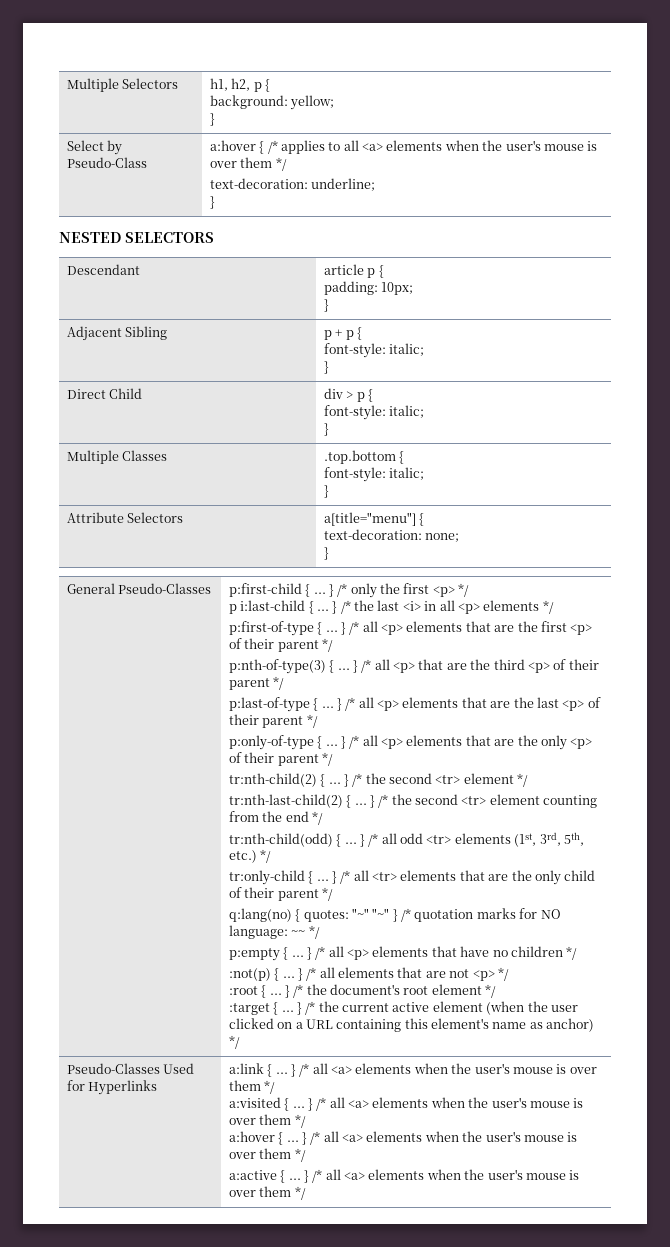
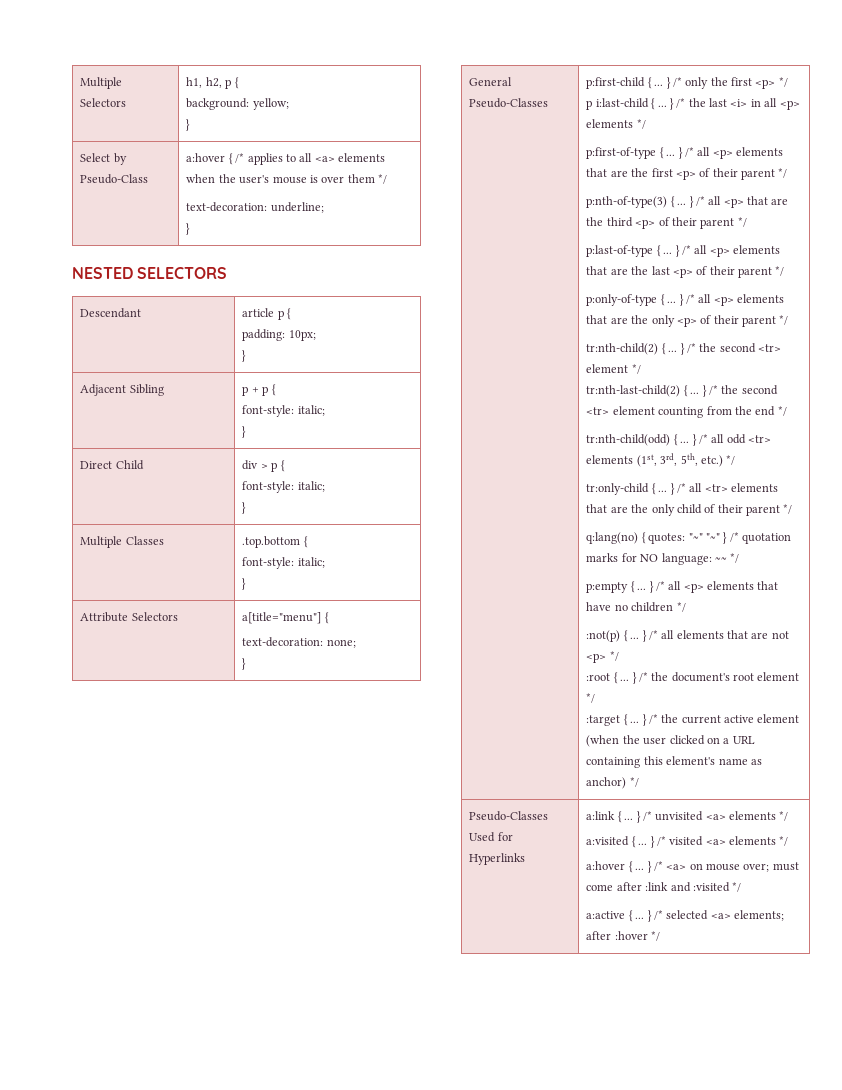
[312,1063,597,1074] [228,1080,261,1091] all <a> elements when the user's mouse is over them -> [655,811,777,821] unvisited <a> elements
[329,1097,584,1108] [228,1114,292,1125] all <a> elements when the user's mouse is over them -> [669,836,777,846] visited <a> elements
[323,1131,578,1142] [228,1148,292,1159] all <a> elements when the user's mouse is over them -> [666,862,799,872] [586,882,730,892] <a> on mouse over; must come after :link and :visited
[325,1169,580,1180] [228,1186,292,1197] all <a> elements when the user's mouse is over them -> [666,910,785,921] [586,931,648,940] selected <a> elements; after :hover

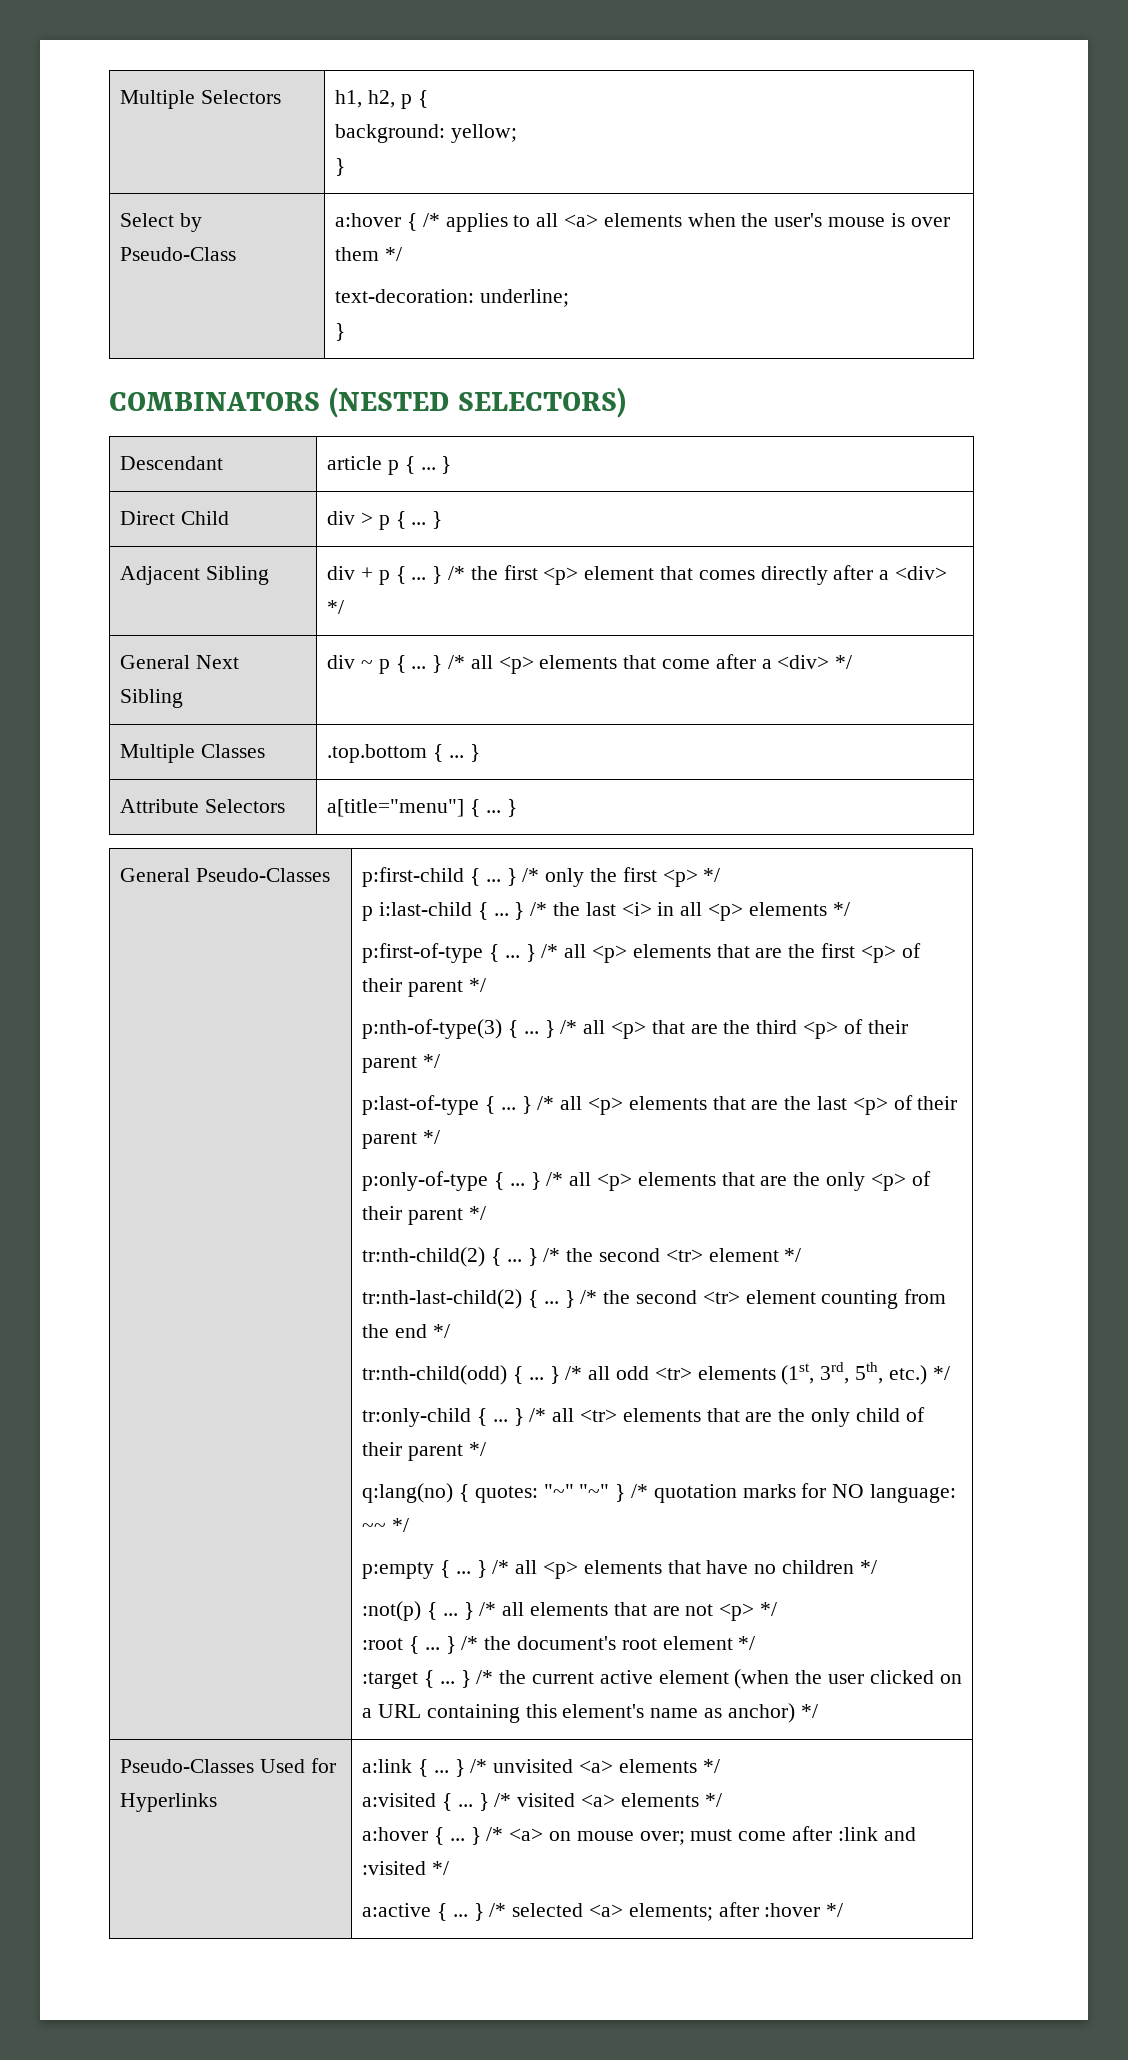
[72,267,228,279] NESTED SELECTORS -> [109,387,626,418] COMBINATORS (NESTED SELECTORS)
[242,329,316,341] [242,350,247,362] [80,384,164,396] [242,384,276,396] [242,405,325,417] // padding: 10px; // } // Adjacent Sibling | p + p { // font-style: italic; // -> [420,467,436,470] ...
[242,481,325,493] [242,502,247,514] // font-style: italic; // } -> [411,511,443,529] [120,566,269,585] [327,565,947,585] [327,600,345,614] [120,655,239,669] [120,689,184,708] [327,654,853,674] ... } // Adjacent Sibling | div + p { ... } /* the first <p> element that comes directly after a <div> */ // General Next Sibling | div ~ p { ... } /* all <p> elements that come after a <div> */
[242,557,325,569] // font-style: italic; // -> [448,755,464,758] ...
[242,637,356,648] // text-decoration: none; // -> [485,810,501,813] ...

